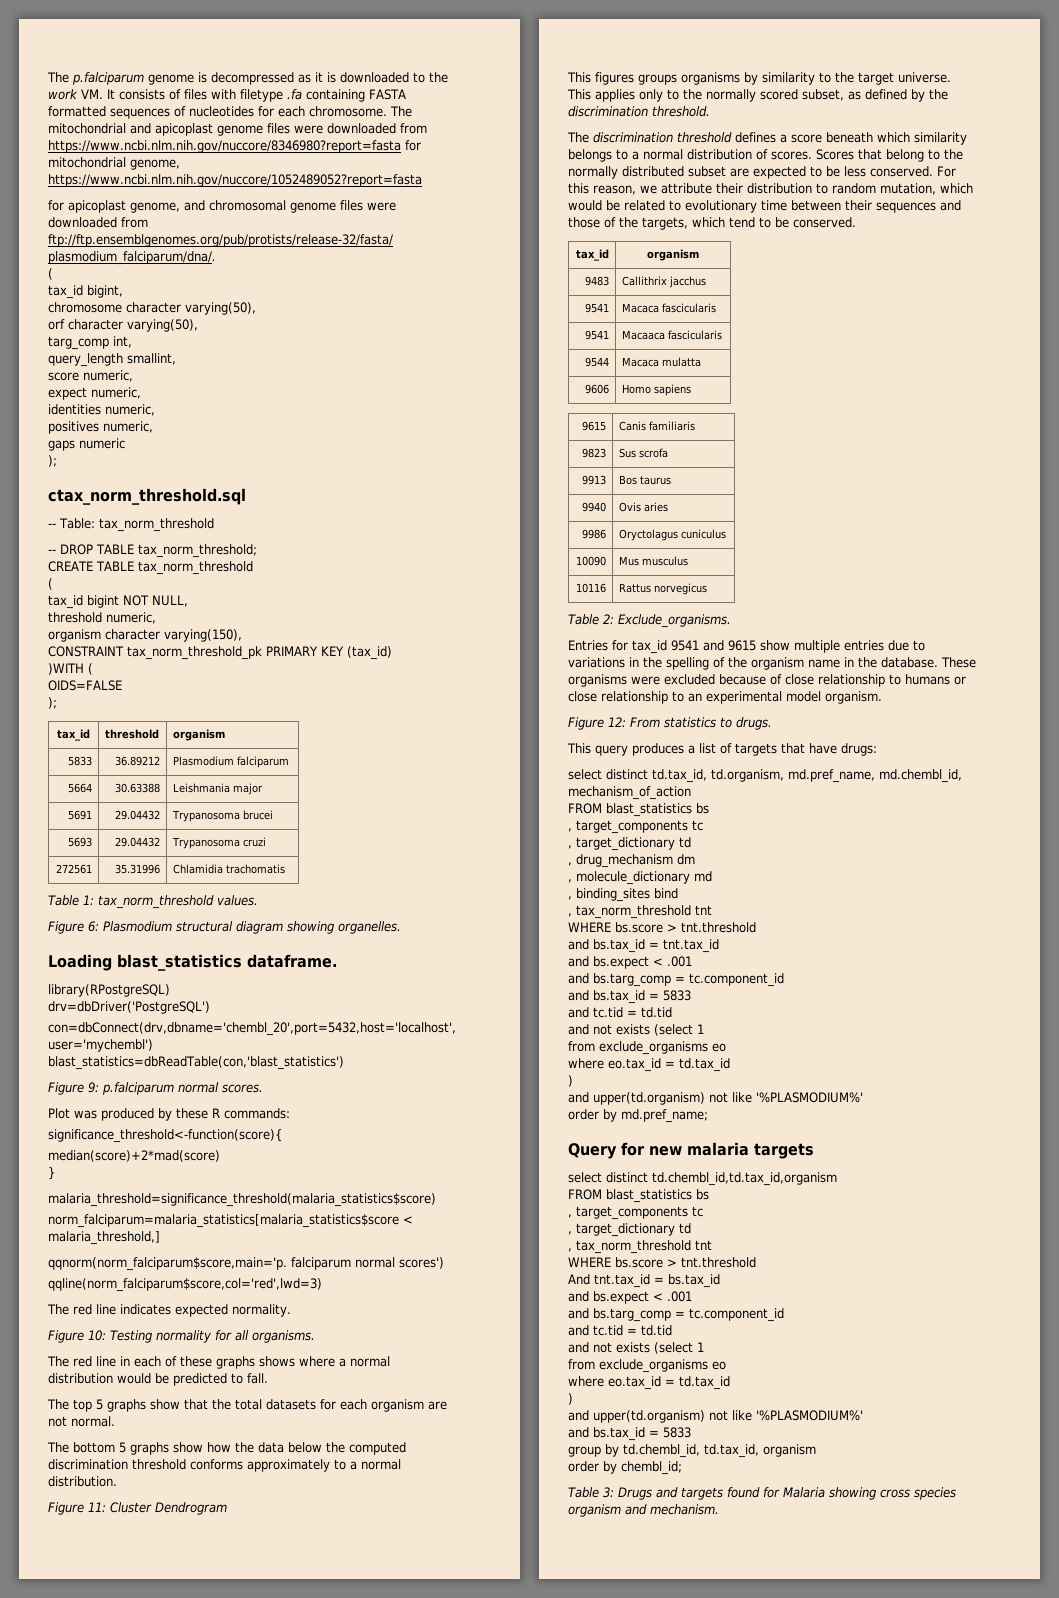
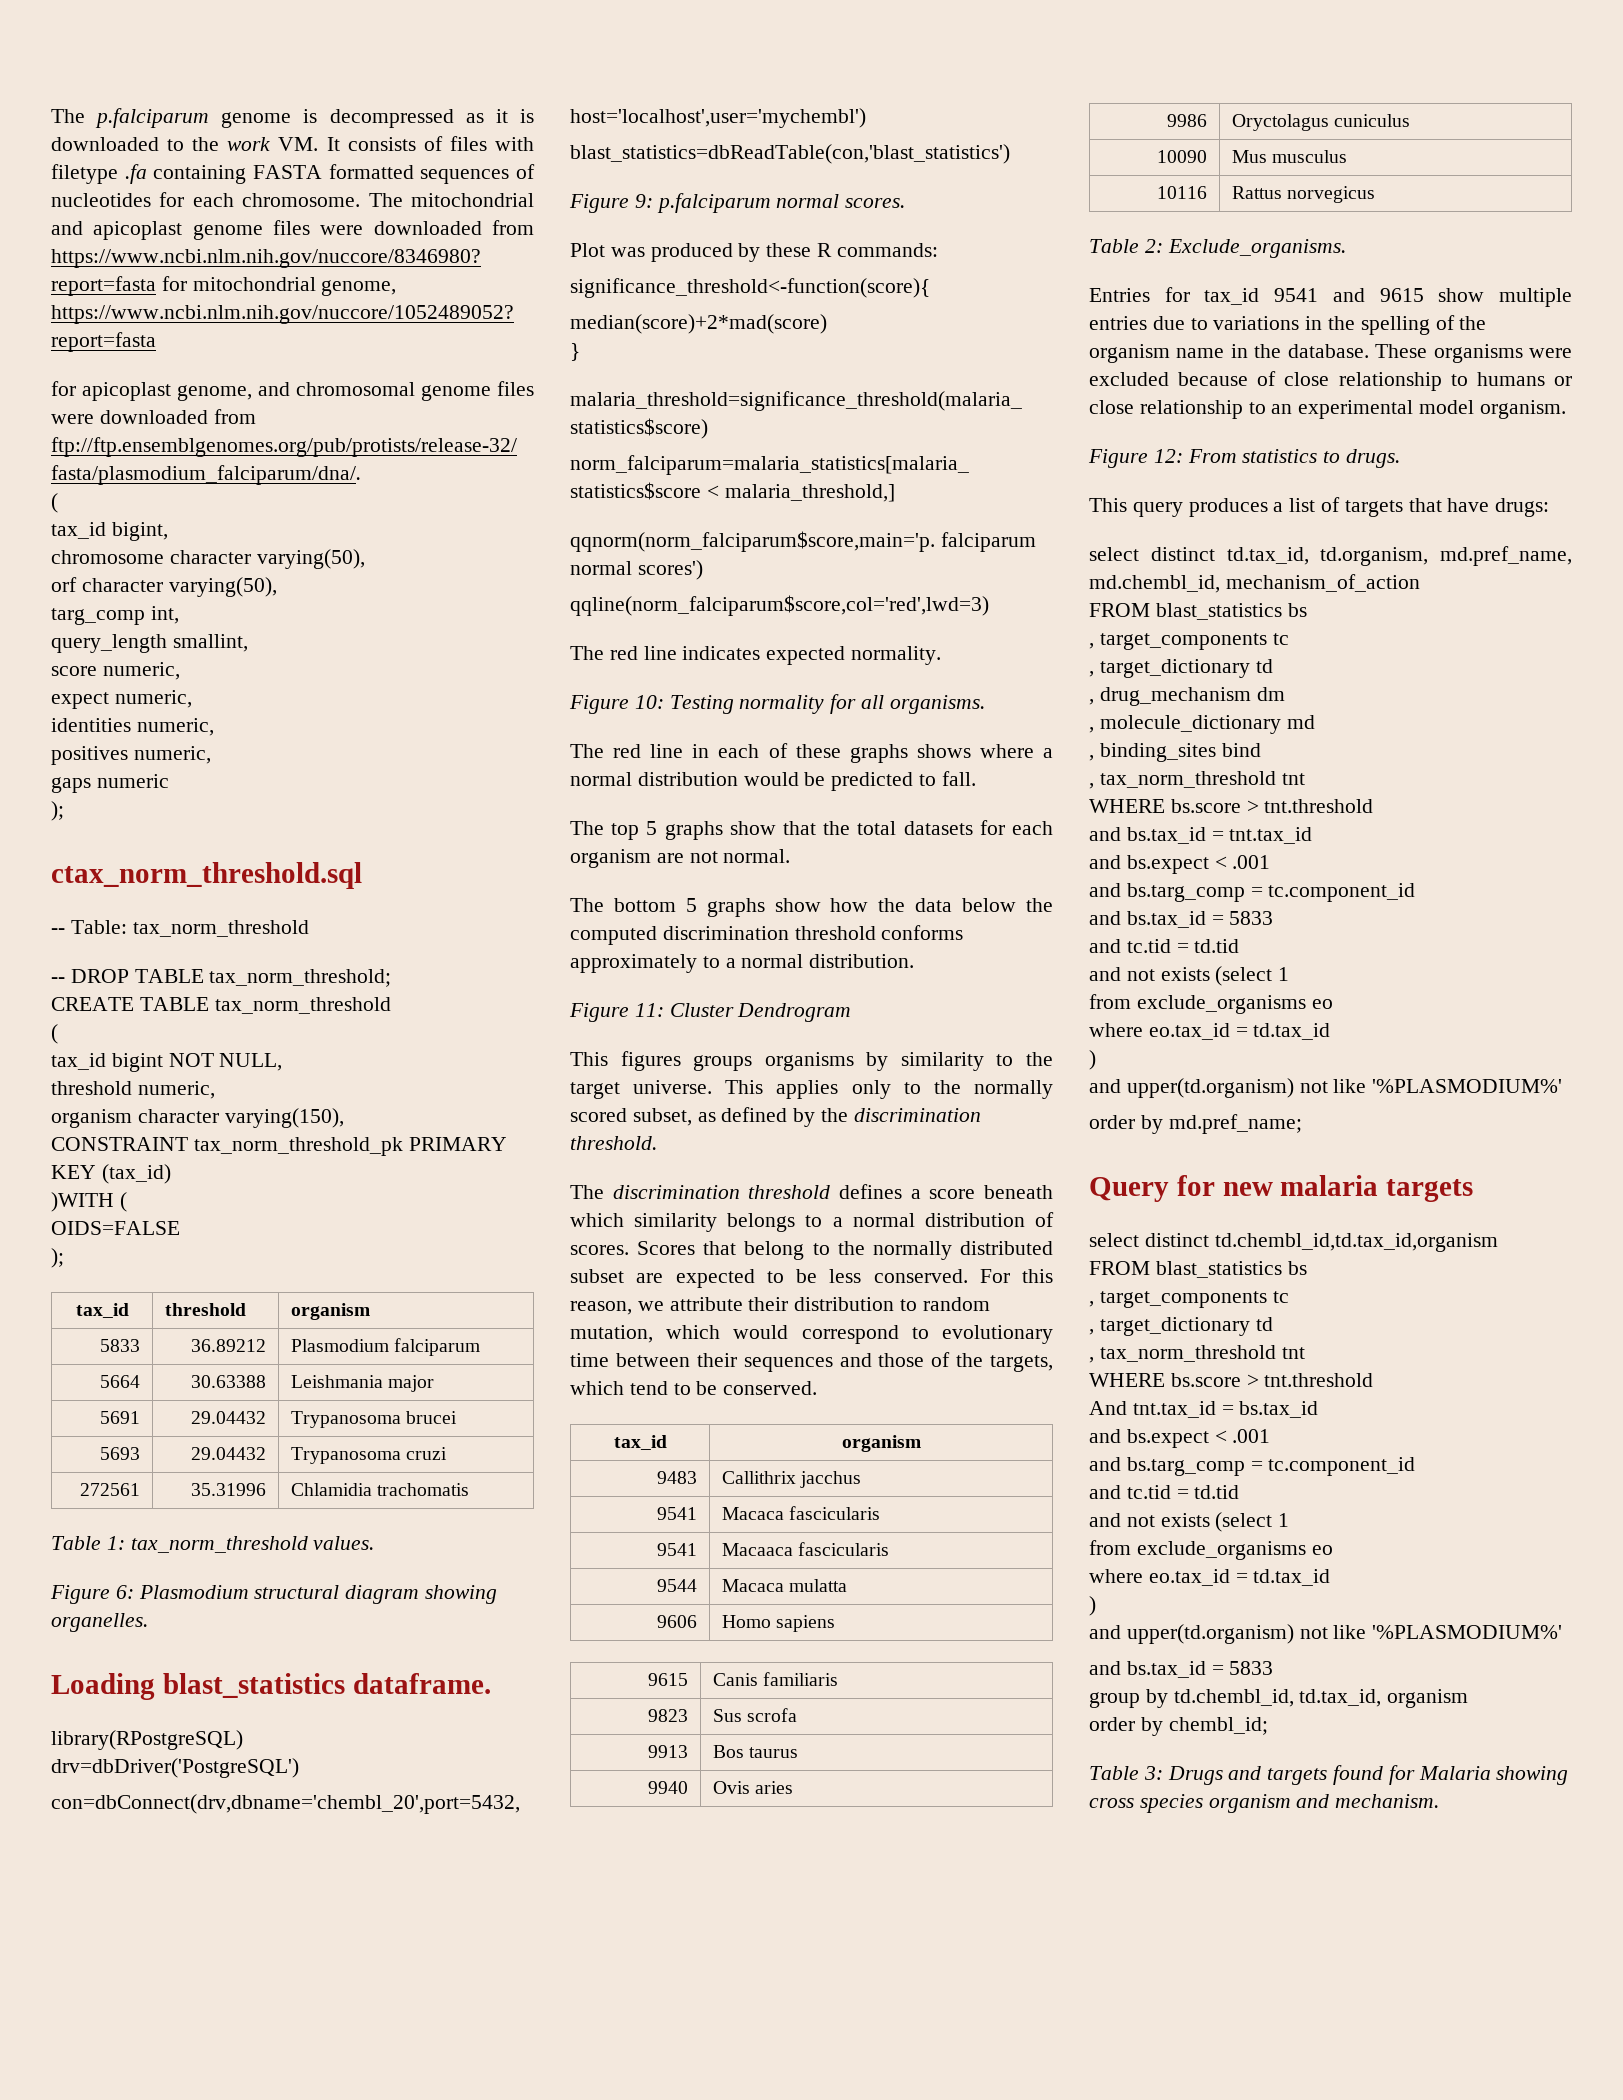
[606,200,665,211] be related -> [801,1325,899,1344] correspond

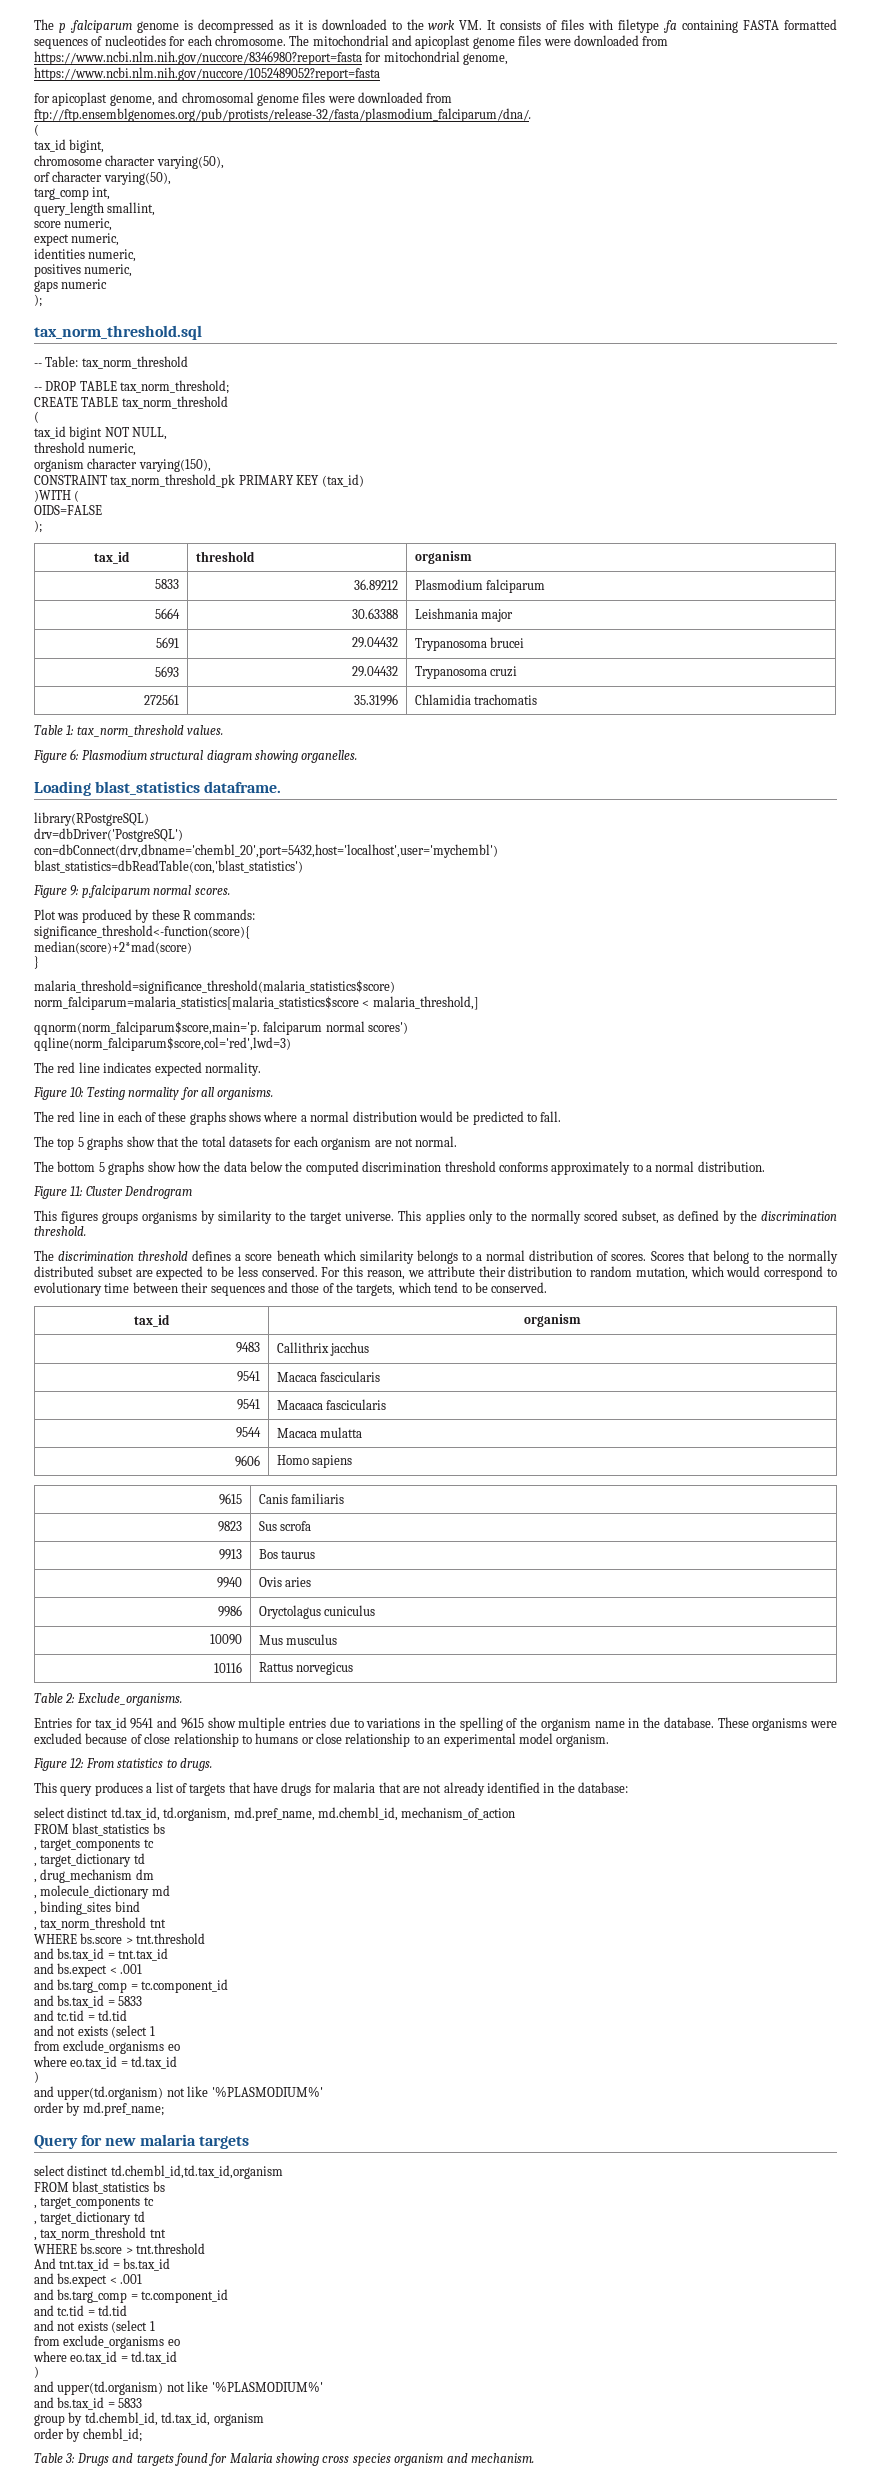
[51,108,210,128] The p.falciparum -> [34,19,132,33] The p .falciparum
[51,862,362,889] ctax_norm_threshold.sql -> [34,325,202,340] tax_norm_threshold.sql
[1495,498,1550,517] drugs: -> [281,1782,629,1796] drugs for malaria that are not already identified in the database:

